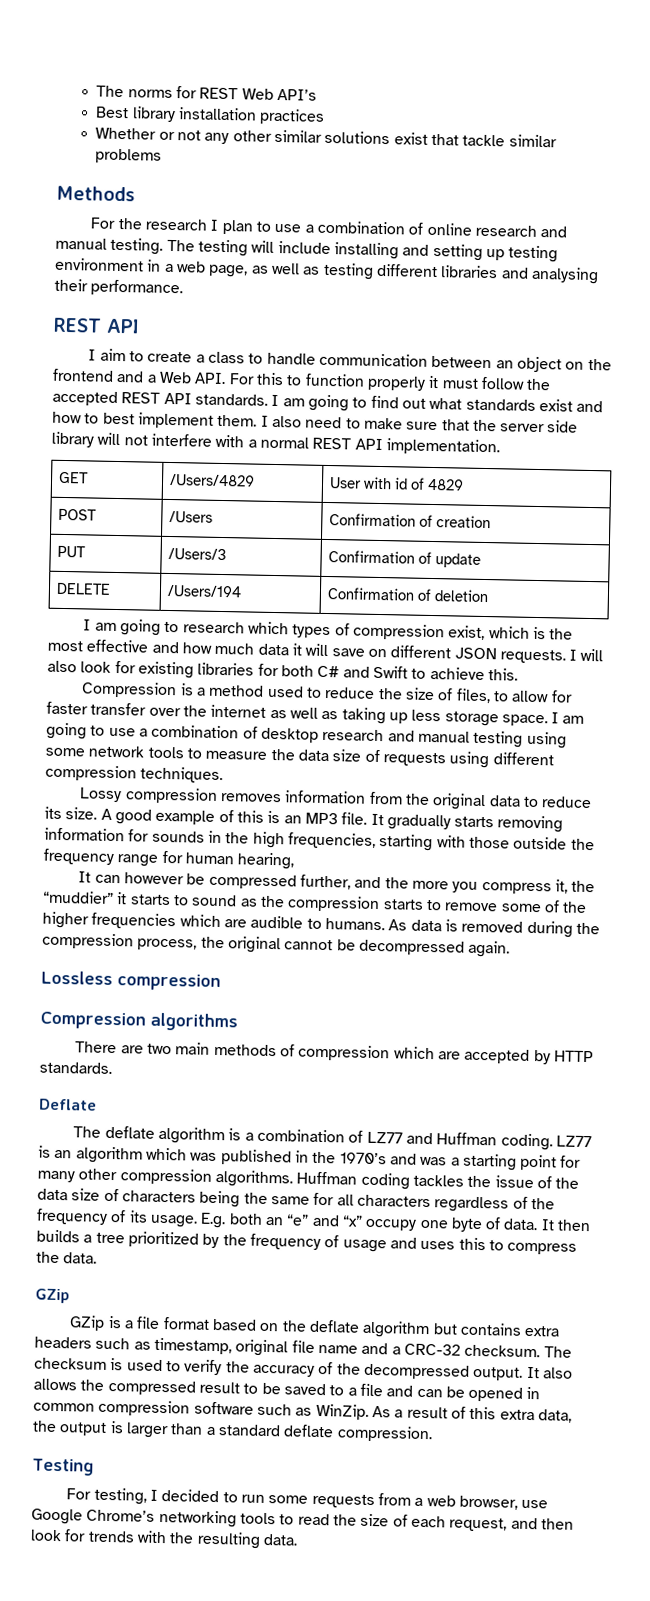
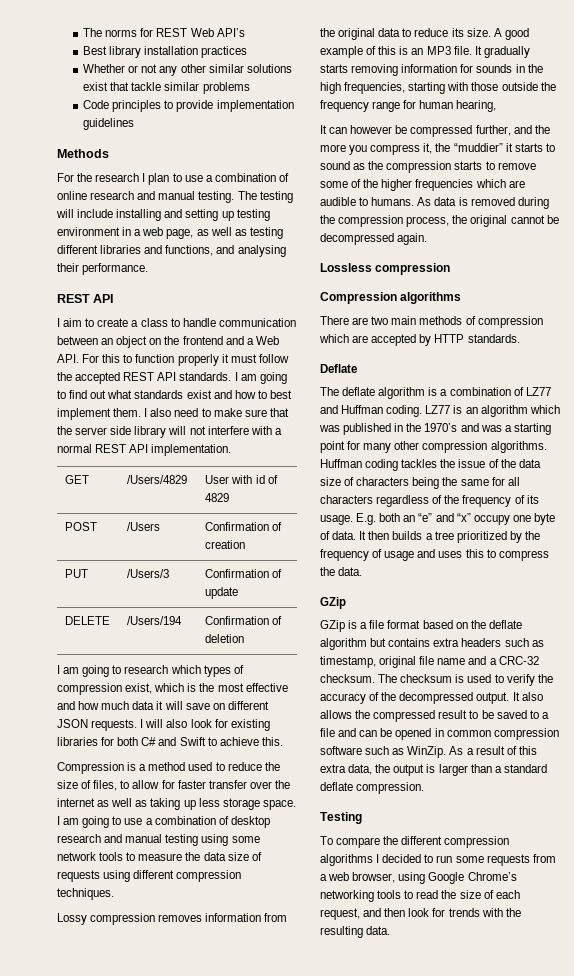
(163, 156) none -> [83,100,294,112] [83,118,135,130] // Code principles to provide implementation guidelines
(529, 273) none -> [165,245,235,256] functions, and
[66,1487,147,1505] For testing, -> [320,836,510,848] [320,854,373,866] To compare the different compression algorithms
[521,1499,549,1509] use -> [398,872,426,884] using

